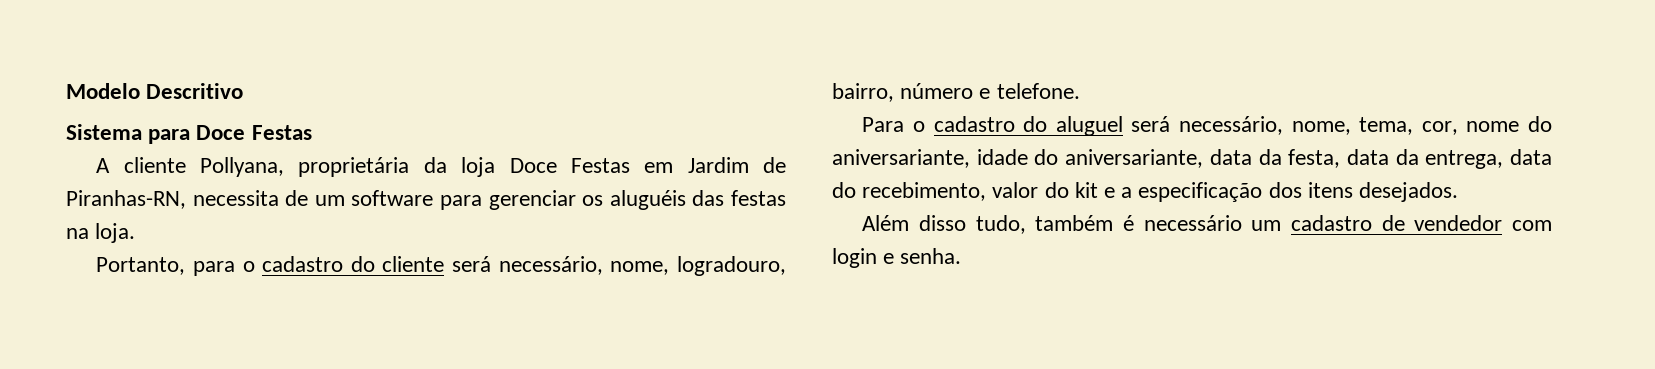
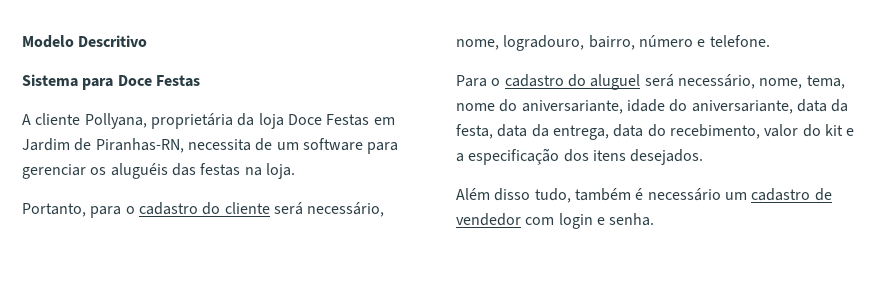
[1421,121,1458,135] cor, -> (845, 82) none

